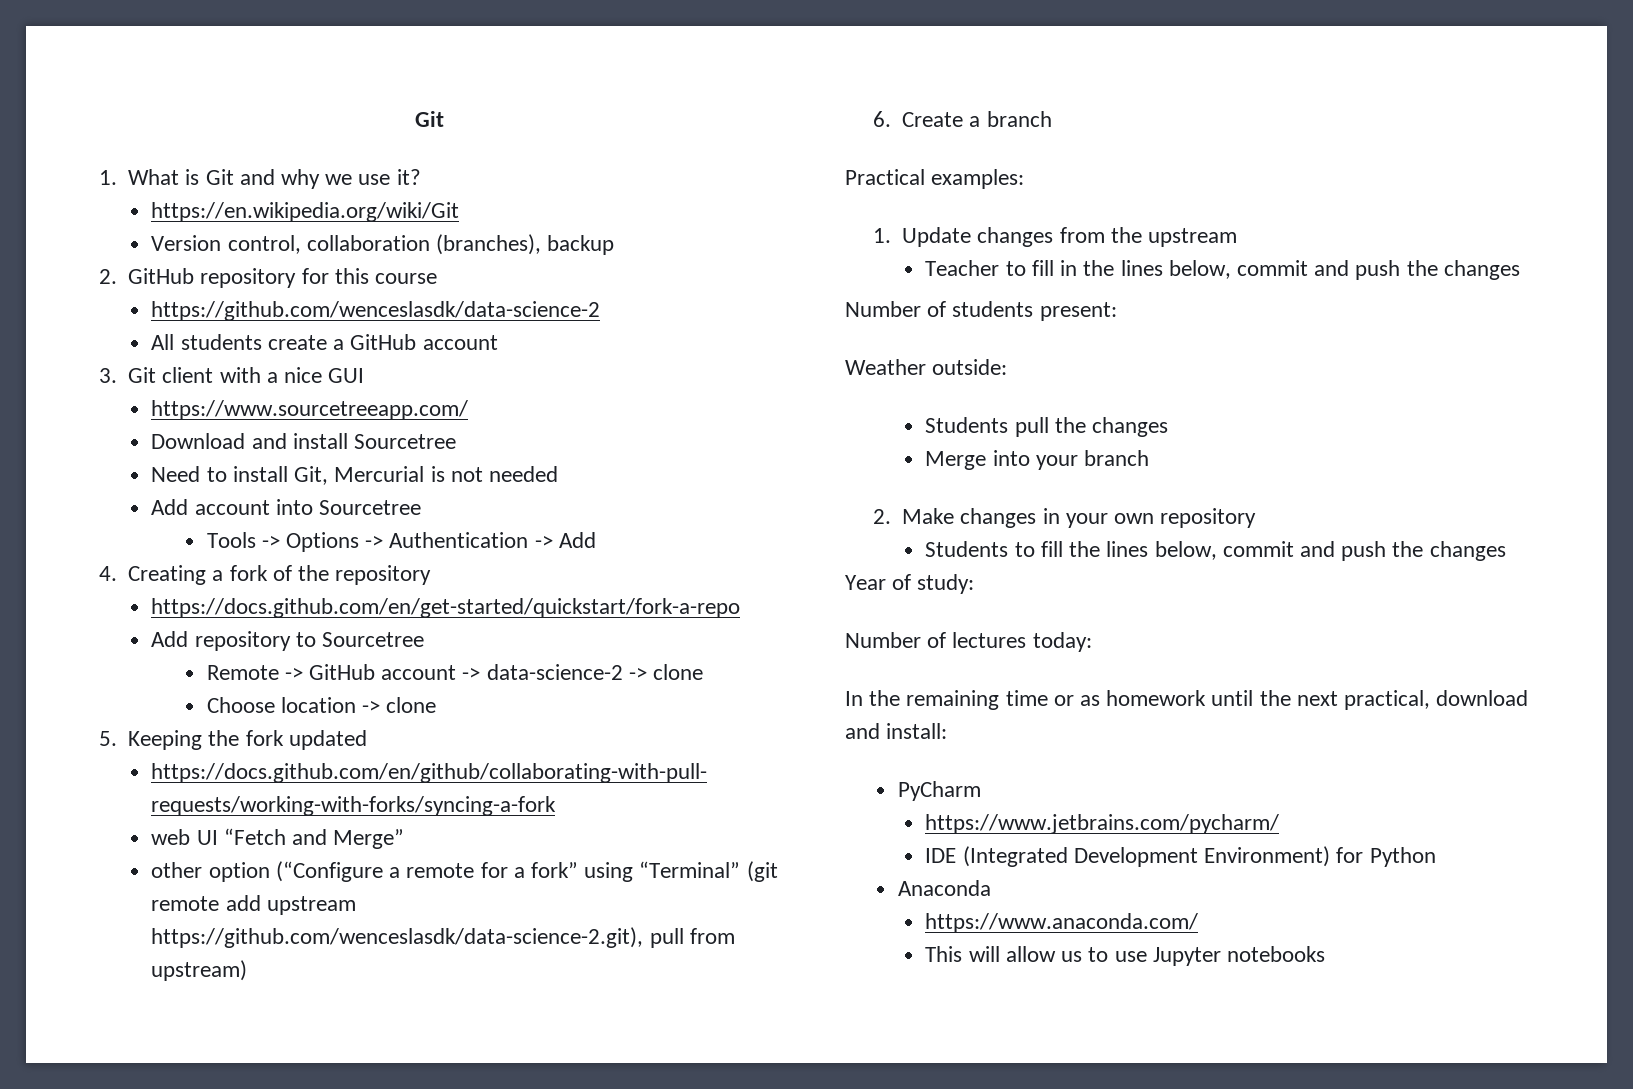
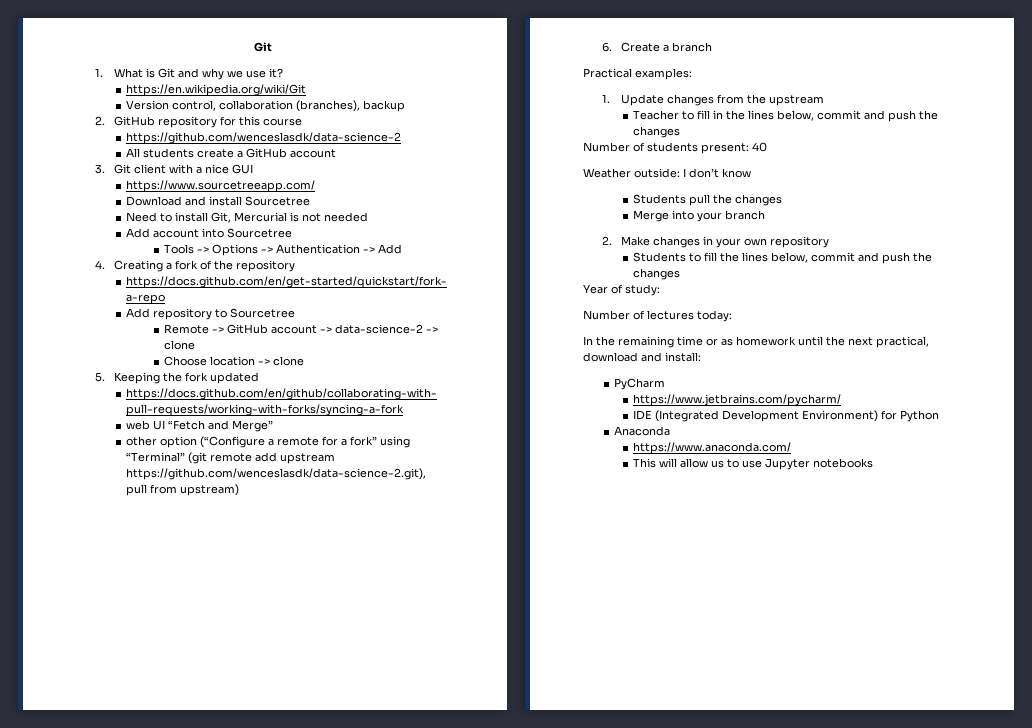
(1117, 311) none -> [752,142,767,152] 40
(1008, 367) none -> [683,168,751,178] I don’t know

